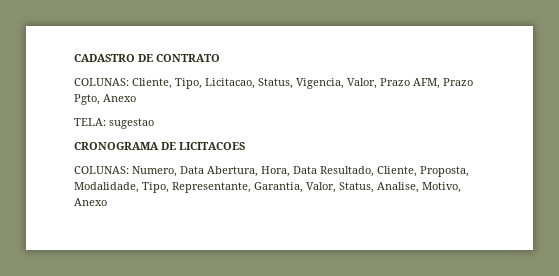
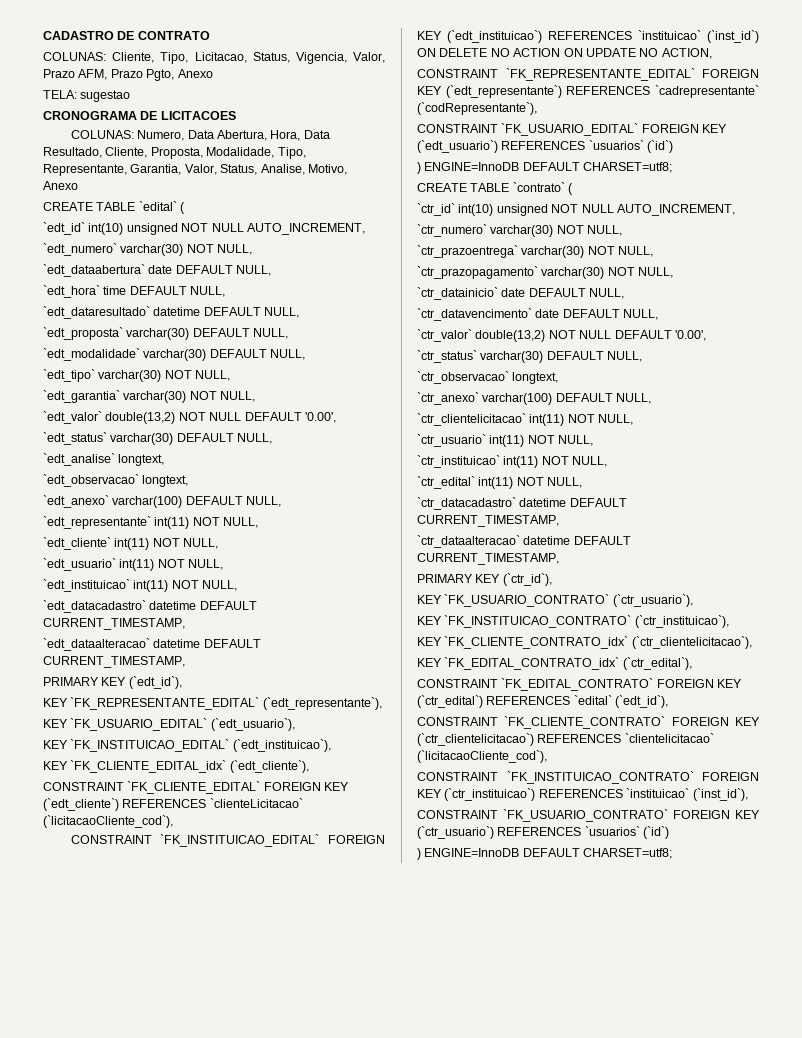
(107, 202) none -> [43,201,186,214] [43,222,365,235] [43,243,253,256] [43,264,272,277] [43,285,226,298] [43,306,300,319] [43,327,289,340] [43,348,306,361] [43,369,231,382] [43,390,256,403] [43,411,336,424] [43,432,273,445] [43,453,165,466] [43,474,189,487] [43,495,282,508] [43,516,259,529] [43,537,219,550] [43,558,224,571] [43,579,238,592] [43,600,257,613] [43,618,185,630] [43,638,261,651] [43,656,185,668] [43,676,182,689] [43,697,382,710] [43,718,295,731] [43,739,331,752] [43,760,309,773] [43,781,350,794] [43,798,303,811] [43,815,173,828] [70,834,386,847] [417,30,759,43] [417,48,712,59] [417,68,759,81] [417,85,759,98] [417,102,537,115] [417,123,728,136] [417,140,674,153] [417,162,673,174] [417,182,574,195] [417,203,735,216] [417,224,623,237] [417,245,654,258] [417,266,674,279] [417,287,625,300] [417,308,659,321] [417,329,706,342] [417,350,643,363] [417,371,559,384] [417,392,652,405] [417,413,634,426] [417,434,594,447] [417,455,608,468] [417,476,583,489] [417,497,627,510] [417,515,559,527] [417,535,631,548] [417,553,559,565] [417,573,552,586] [417,594,693,607] [417,615,729,628] [417,636,752,649] [417,657,692,670] [417,678,743,691] [417,695,669,708] [417,716,760,729] [417,733,714,746] [417,750,547,763] [417,771,759,784] [417,788,748,801] [417,809,760,822] [417,826,670,839] [417,848,673,860] // CREATE TABLE `edital` ( // `edt_id` int(10) unsigned NOT NULL AUTO_INCREMENT, // `edt_numero` varchar(30) NOT NULL, // `edt_dataabertura` date DEFAULT NULL, // `edt_hora` time DEFAULT NULL, // `edt_dataresultado` datetime DEFAULT NULL, // `edt_proposta` varchar(30) DEFAULT NULL, // `edt_modalidade` varchar(30) DEFAULT NULL, // `edt_tipo` varchar(30) NOT NULL, // `edt_garantia` varchar(30) NOT NULL, // `edt_valor` double(13,2) NOT NULL DEFAULT '0.00', // `edt_status` varchar(30) DEFAULT NULL, // `edt_analise` longtext, // `edt_observacao` longtext, // `edt_anexo` varchar(100) DEFAULT NULL, // `edt_representante` int(11) NOT NULL, // `edt_cliente` int(11) NOT NULL, // `edt_usuario` int(11) NOT NULL, // `edt_instituicao` int(11) NOT NULL, // `edt_datacadastro` datetime DEFAULT CURRENT_TIMESTAMP, // `edt_dataalteracao` datetime DEFAULT CURRENT_TIMESTAMP, // PRIMARY KEY (`edt_id`), // KEY `FK_REPRESENTANTE_EDITAL` (`edt_representante`), // KEY `FK_USUARIO_EDITAL` (`edt_usuario`), // KEY `FK_INSTITUICAO_EDITAL` (`edt_instituicao`), // KEY `FK_CLIENTE_EDITAL_idx` (`edt_cliente`), // CONSTRAINT `FK_CLIENTE_EDITAL` FOREIGN KEY (`edt_cliente`) REFERENCES `clienteLicitacao` (`licitacaoCliente_cod`), // CONSTRAINT `FK_INSTITUICAO_EDITAL` FOREIGN KEY (`edt_instituicao`) REFERENCES `instituicao` (`inst_id`) ON DELETE NO ACTION ON UPDATE NO ACTION, // CONSTRAINT `FK_REPRESENTANTE_EDITAL` FOREIGN KEY (`edt_representante`) REFERENCES `cadrepresentante` (`codRepresentante`), // CONSTRAINT `FK_USUARIO_EDITAL` FOREIGN KEY (`edt_usuario`) REFERENCES `usuarios` (`id`) // ) ENGINE=InnoDB DEFAULT CHARSET=utf8; // CREATE TABLE `contrato` ( // `ctr_id` int(10) unsigned NOT NULL AUTO_INCREMENT, // `ctr_numero` varchar(30) NOT NULL, // `ctr_prazoentrega` varchar(30) NOT NULL, // `ctr_prazopagamento` varchar(30) NOT NULL, // `ctr_datainicio` date DEFAULT NULL, // `ctr_datavencimento` date DEFAULT NULL, // `ctr_valor` double(13,2) NOT NULL DEFAULT '0.00', // `ctr_status` varchar(30) DEFAULT NULL, // `ctr_observacao` longtext, // `ctr_anexo` varchar(100) DEFAULT NULL, // `ctr_clientelicitacao` int(11) NOT NULL, // `ctr_usuario` int(11) NOT NULL, // `ctr_instituicao` int(11) NOT NULL, // `ctr_edital` int(11) NOT NULL, // `ctr_datacadastro` datetime DEFAULT CURRENT_TIMESTAMP, // `ctr_dataalteracao` datetime DEFAULT CURRENT_TIMESTAMP, // PRIMARY KEY (`ctr_id`), // KEY `FK_USUARIO_CONTRATO` (`ctr_usuario`), // KEY `FK_INSTITUICAO_CONTRATO` (`ctr_instituicao`), // KEY `FK_CLIENTE_CONTRATO_idx` (`ctr_clientelicitacao`), // KEY `FK_EDITAL_CONTRATO_idx` (`ctr_edital`), // CONSTRAINT `FK_EDITAL_CONTRATO` FOREIGN KEY (`ctr_edital`) REFERENCES `edital` (`edt_id`), // CONSTRAINT `FK_CLIENTE_CONTRATO` FOREIGN KEY (`ctr_clientelicitacao`) REFERENCES `clientelicitacao` (`licitacaoCliente_cod`), // CONSTRAINT `FK_INSTITUICAO_CONTRATO` FOREIGN KEY (`ctr_instituicao`) REFERENCES `instituicao` (`inst_id`), // CONSTRAINT `FK_USUARIO_CONTRATO` FOREIGN KEY (`ctr_usuario`) REFERENCES `usuarios` (`id`) // ) ENGINE=InnoDB DEFAULT CHARSET=utf8;

